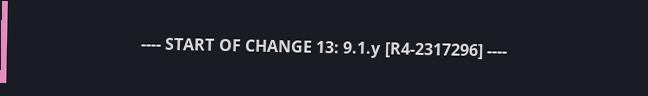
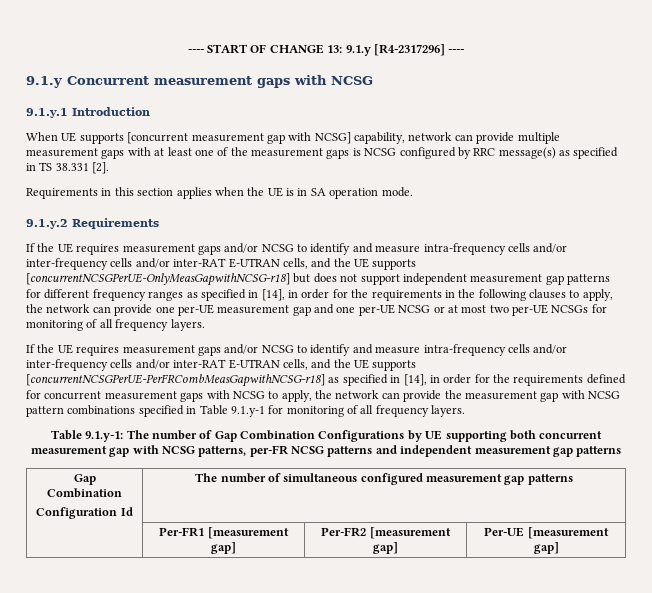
(508, 54) none -> [26,75,373,88] [26,107,150,118] [26,132,560,144] [26,147,619,159] [26,162,110,174] [26,187,413,199] [26,218,159,229] [26,243,568,255] [26,258,417,270] [26,273,610,286] [26,289,613,301] [26,304,607,316] [26,319,205,331] [26,344,568,356] [26,359,417,371] [26,374,626,387] [26,390,620,402] [26,405,466,417] [50,430,603,442] [30,445,622,457] [73,474,96,485] [47,488,122,498] [36,507,133,519] [195,473,573,485] [159,527,289,539] [211,542,236,554] [321,527,451,539] [372,542,398,554] [484,527,609,539] [533,542,559,554] // 9.1.y Concurrent measurement gaps with NCSG // 9.1.y.1 Introduction // When UE supports [concurrent measurement gap with NCSG] capability, network can provide multiple measurement gaps with at least one of the measurement gaps is NCSG configured by RRC message(s) as specified in TS 38.331 [2]. // Requirements in this section applies when the UE is in SA operation mode. // 9.1.y.2 Requirements // If the UE requires measurement gaps and/or NCSG to identify and measure intra-frequency cells and/or inter-frequency cells and/or inter-RAT E-UTRAN cells, and the UE supports [concurrentNCSGPerUE-OnlyMeasGapwithNCSG-r18] but does not support independent measurement gap patterns for different frequency ranges as specified in [14], in order for the requirements in the following clauses to apply, the network can provide one per-UE measurement gap and one per-UE NCSG or at most two per-UE NCSGs for monitoring of all frequency layers. // If the UE requires measurement gaps and/or NCSG to identify and measure intra-frequency cells and/or inter-frequency cells and/or inter-RAT E-UTRAN cells, and the UE supports [concurrentNCSGPerUE-PerFRCombMeasGapwithNCSG-r18] as specified in [14], in order for the requirements defined for concurrent measurement gaps with NCSG to apply, the network can provide the measurement gap with NCSG pattern combinations specified in Table 9.1.y-1 for monitoring of all frequency layers. // Table 9.1.y-1: The number of Gap Combination Configurations by UE supporting both concurrent measurement gap with NCSG patterns, per-FR NCSG patterns and independent measurement gap patterns // Gap Combination // Configuration Id | The number of simultaneous configured measurement gap patterns // | Per-FR1 [measurement gap] | Per-FR2 [measurement gap] | Per-UE [measurement gap]

